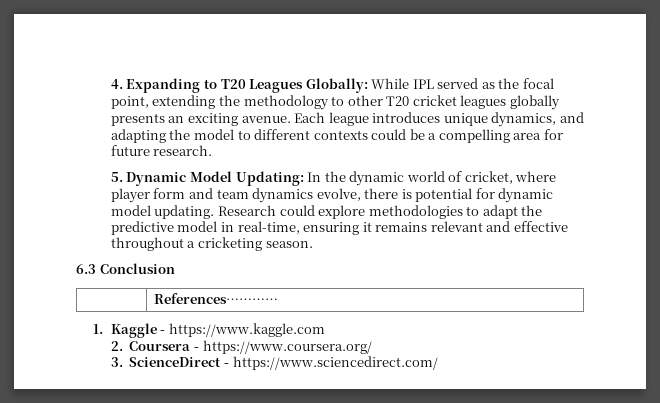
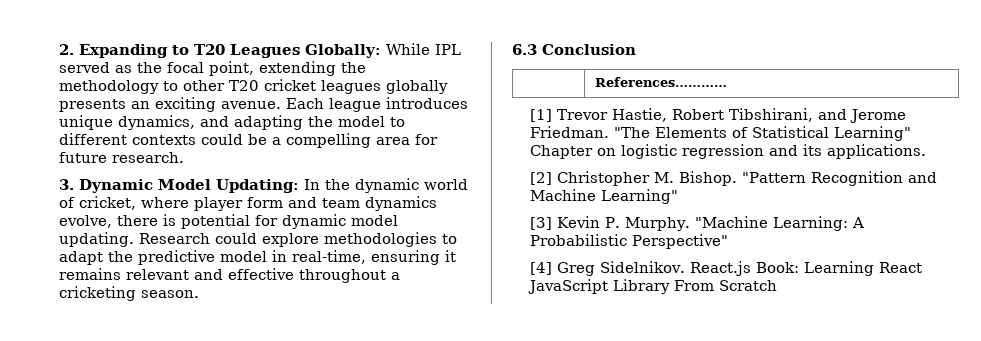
[110,79,123,89] 4. -> [58,44,74,55] 2.
[110,172,123,182] 5. -> [58,179,74,190] 3.
[93,323,325,338] [110,340,372,354] [110,356,438,370] 1. Kaggle - https://www.kaggle.com // 2. Coursera - https://www.coursera.org/ // 3. ScienceDirect - https://www.sciencedirect.com/ -> [530,108,907,123] [530,126,912,141] [530,144,927,159] [530,171,938,186] [530,189,679,204] [530,216,865,231] [530,234,729,249] [530,261,923,276] [528,279,778,294] [1] Trevor Hastie, Robert Tibshirani, and Jerome Friedman. "The Elements of Statistical Learning" Chapter on logistic regression and its applications. // [2] Christopher M. Bishop. "Pattern Recognition and Machine Learning" // [3] Kevin P. Murphy. "Machine Learning: A Probabilistic Perspective" // [4] Greg Sidelnikov. React.js Book: Learning React JavaScript Library From Scratch

